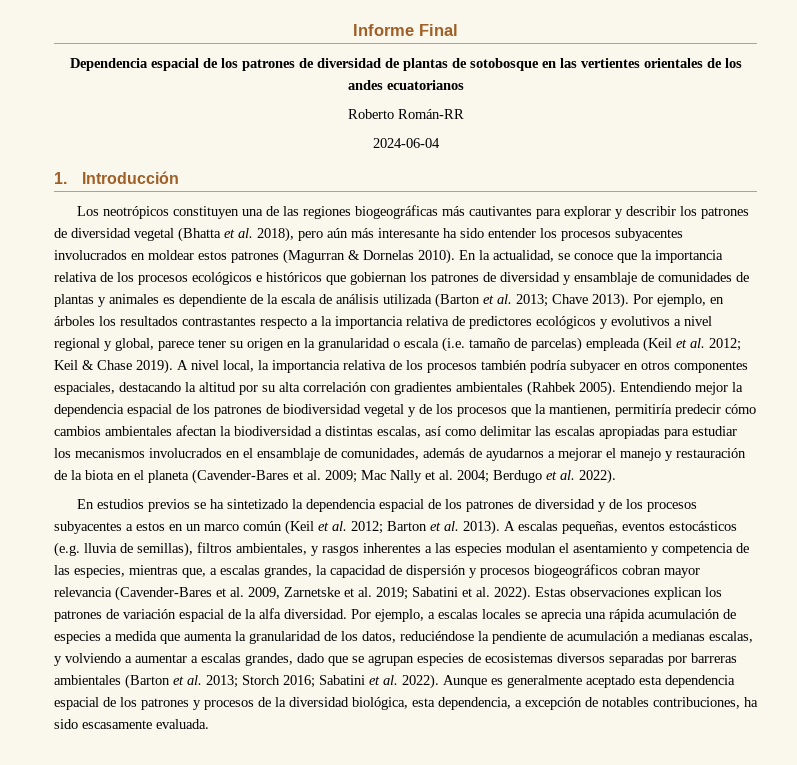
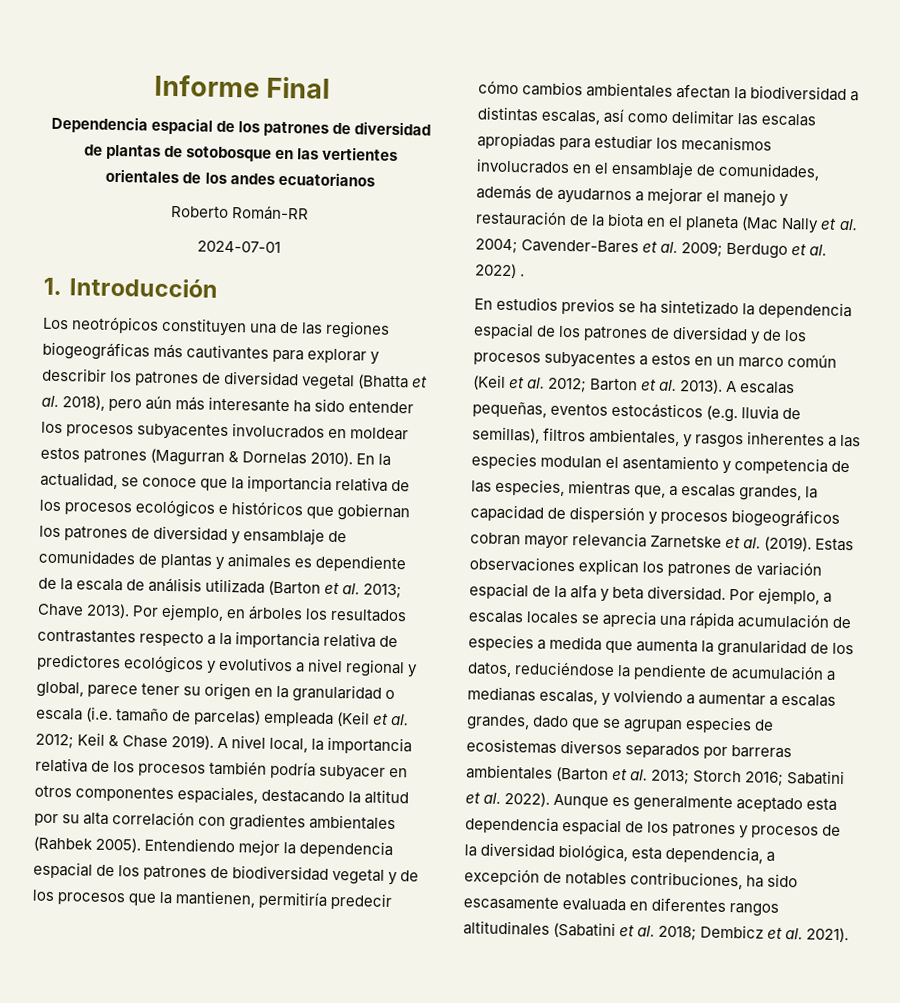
[372,138,440,148] 2024-06-04 -> [197,240,281,253] 2024-07-01
[192,469,489,484] (Cavender-Bares et al. 2009; Mac Nally et al. 2004; -> [741,216,858,234] [475,238,724,257] (Mac Nally et al. 2004; Cavender-Bares et al. 2009;
[579,469,616,484] 2022). -> [474,263,526,279] 2022) .
[115,586,531,601] (Cavender-Bares et al. 2009, Zarnetske et al. 2019; Sabatini et al. 2022). -> [650,535,813,552] Zarnetske et al. (2019).
(281, 613) none -> [600,586,645,602] y beta
[609,653,664,666] separadas -> [625,743,701,759] separados
[156,719,209,729] evaluada. -> [562,897,780,917] [463,920,850,943] evaluada en diferentes rangos altitudinales (Sabatini et al. 2018; Dembicz et al. 2021).

